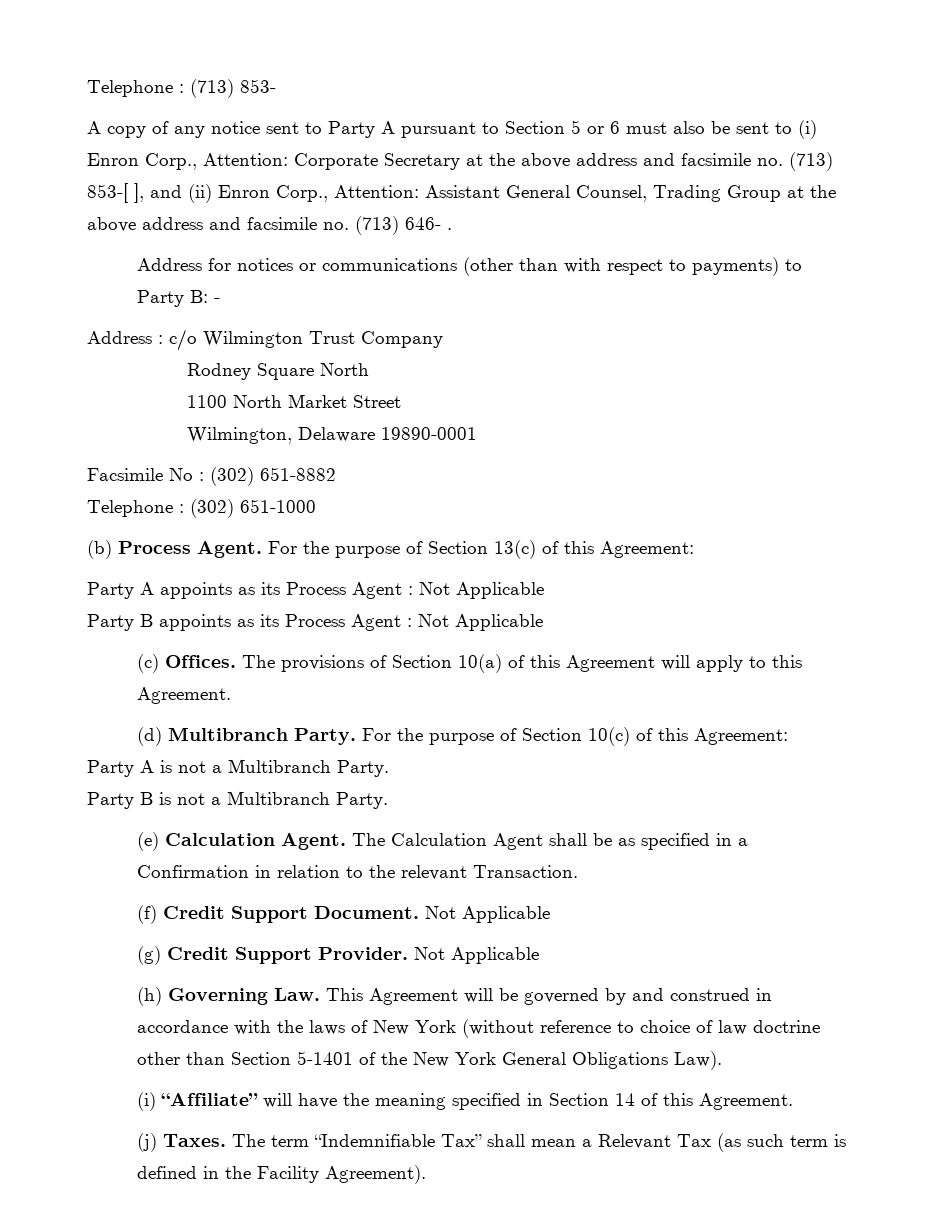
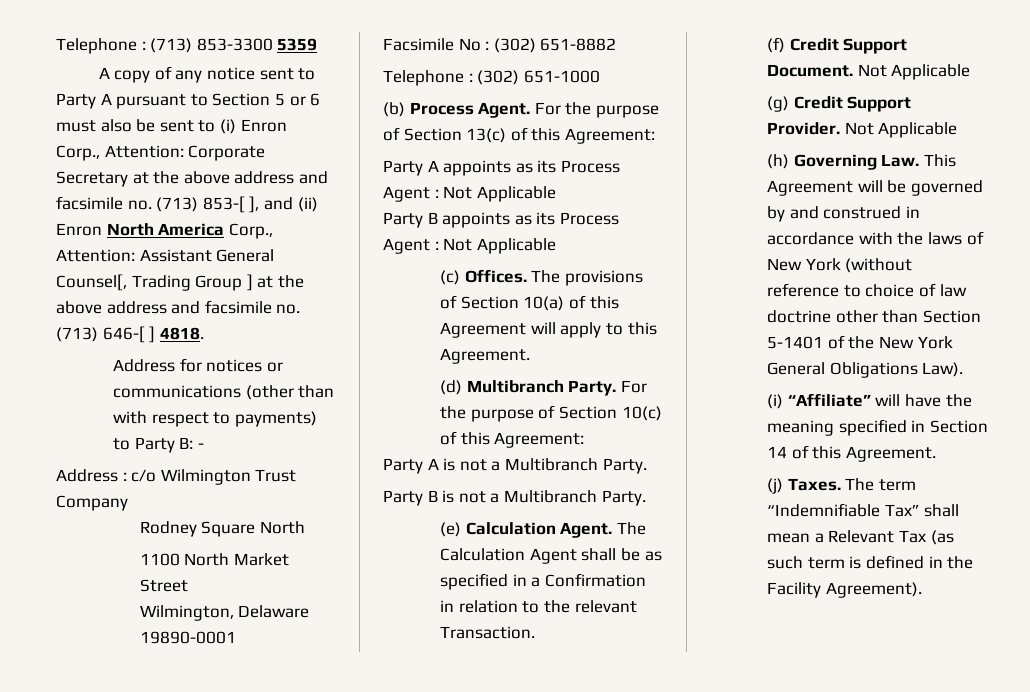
[240,79,276,93] 853- -> [196,38,318,51] 853-3300 5359
(270, 191) none -> [106,223,225,236] North America
[576,185,647,202] Counsel, -> [56,274,127,291] Counsel[,
[787,185,836,198] [87,216,452,235] at the above address and facsimile no. (713) 646- . -> [246,274,304,291] [56,300,301,314] [56,326,204,343] ] at the above address and facsimile no. (713) 646-[ ] 4818.

